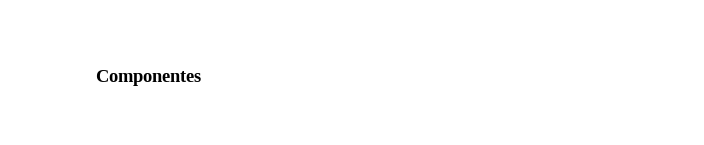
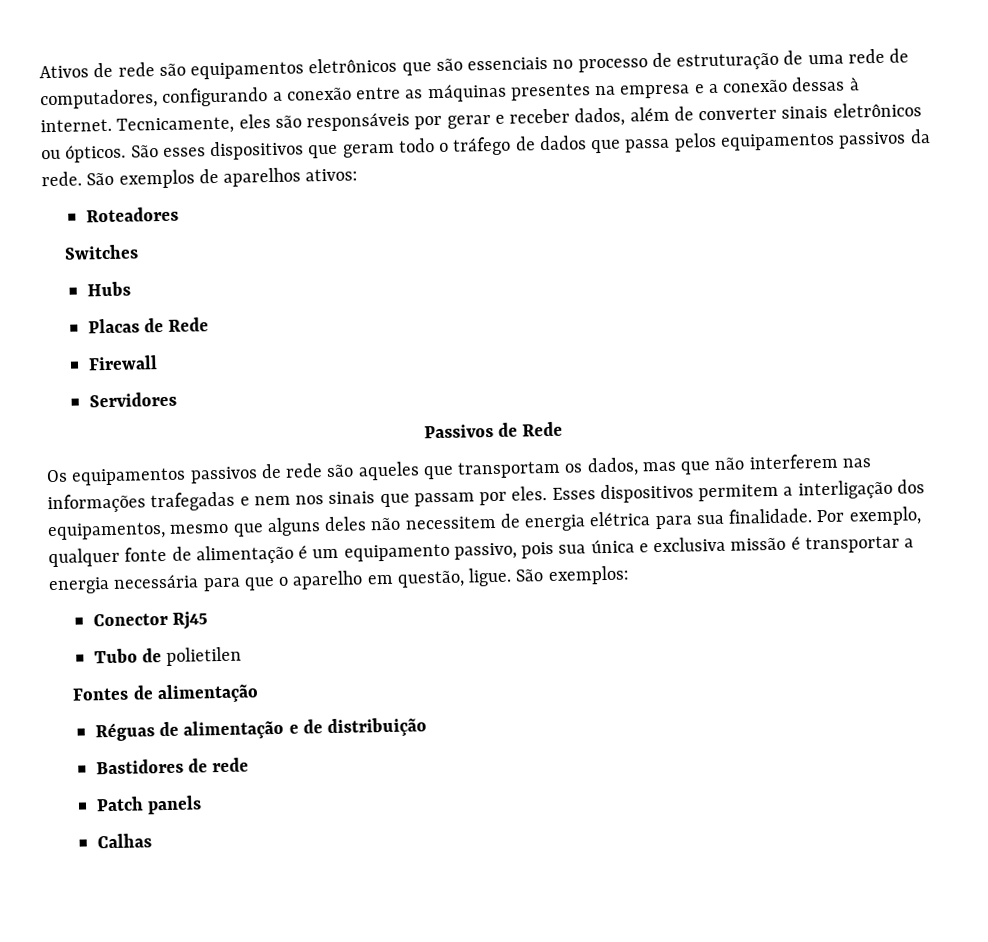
[96,70,201,86] Componentes -> [39,48,910,80] [40,76,860,110] [40,102,922,135] [41,129,931,163] [41,167,359,189] [85,206,179,223] [64,244,140,260] [86,281,131,297] [87,317,210,334] [87,355,158,371] [88,391,177,408] [423,421,564,439] [46,453,871,486] [47,479,925,514] [47,506,922,541] [48,535,915,568] [48,565,630,595] [92,611,209,630] [93,646,243,666] [72,683,259,704] [94,717,428,742] [95,757,250,775] [95,795,203,815] [96,833,152,849] Ativos de rede são equipamentos eletrônicos que são essenciais no processo de estruturação de uma rede de computadores, configurando a conexão entre as máquinas presentes na empresa e a conexão dessas à internet. Tecnicamente, eles são responsáveis por gerar e receber dados, além de converter sinais eletrônicos ou ópticos. São esses dispositivos que geram todo o tráfego de dados que passa pelos equipamentos passivos da rede. São exemplos de aparelhos ativos: // Roteadores // Switches // Hubs // Placas de Rede // Firewall // Servidores // Passivos de Rede // Os equipamentos passivos de rede são aqueles que transportam os dados, mas que não interferem nas informações trafegadas e nem nos sinais que passam por eles. Esses dispositivos permitem a interligação dos equipamentos, mesmo que alguns deles não necessitem de energia elétrica para sua finalidade. Por exemplo, qualquer fonte de alimentação é um equipamento passivo, pois sua única e exclusiva missão é transportar a energia necessária para que o aparelho em questão, ligue. São exemplos: // Conector Rj45 // Tubo de polietilen // Fontes de alimentação // Réguas de alimentação e de distribuição // Bastidores de rede // Patch panels // Calhas

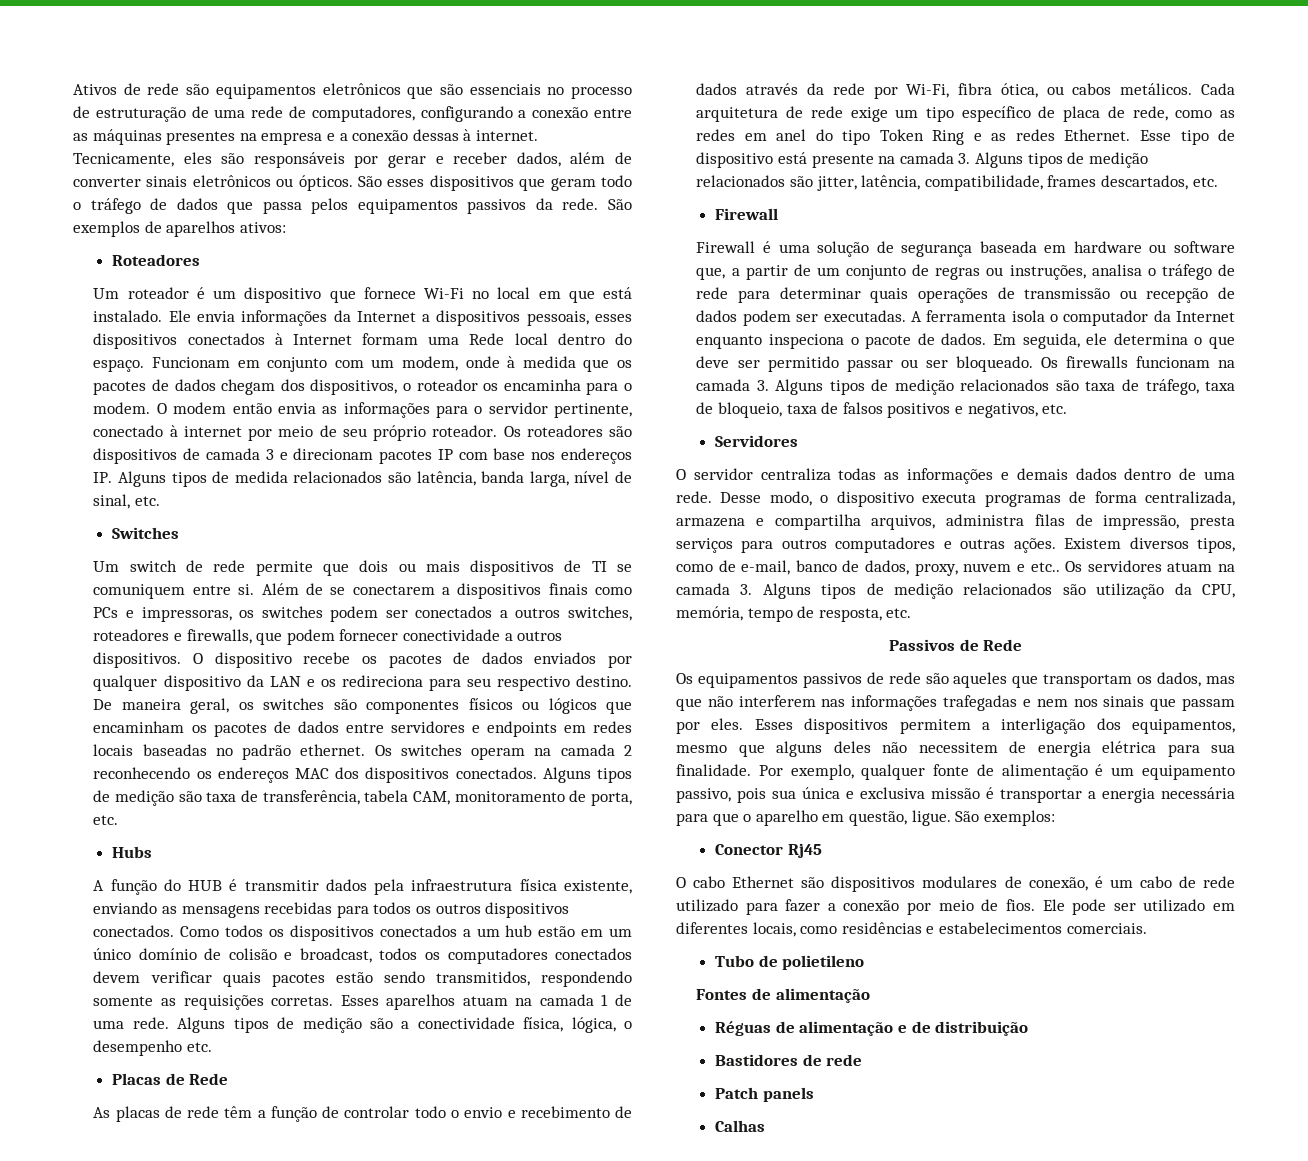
[64,244,140,260] [86,281,131,297] [87,317,210,334] [87,355,158,371] [88,391,177,408] Switches // Hubs // Placas de Rede // Firewall // Servidores -> [93,287,632,303] [93,310,632,326] [93,333,632,349] [93,356,632,372] [93,379,632,395] [93,402,632,418] [93,425,633,441] [93,448,632,464] [93,471,632,487] [93,494,161,509] [112,527,180,539] [93,560,632,576] [93,583,632,599] [93,606,633,622] [93,629,563,645] [93,652,632,668] [93,675,632,691] [93,698,632,714] [93,721,633,737] [93,744,633,760] [93,767,632,783] [93,790,632,806] [93,815,119,825] [112,846,153,858] [93,879,632,895] [93,902,570,918] [93,925,633,941] [93,948,632,964] [93,971,632,987] [93,994,632,1010] [93,1017,632,1033] [93,1040,213,1056] [112,1073,229,1085] [93,1106,632,1122] [696,83,1235,99] [696,106,1235,122] [696,129,1235,145] [696,152,1148,168] [696,175,1218,191] [715,208,779,220] [696,241,1235,257] [696,264,1235,280] [696,287,1235,303] [696,310,1235,326] [696,333,1235,349] [696,356,1235,372] [696,379,1235,395] [696,402,1068,418] [715,435,799,447] [676,468,1235,484] [676,491,1235,507] [676,514,1235,530] [676,537,1235,553] [676,560,1235,576] [676,583,1235,599] [676,606,912,622] Um roteador é um dispositivo que fornece Wi-Fi no local em que está instalado. Ele envia informações da Internet a dispositivos pessoais, esses dispositivos conectados à Internet formam uma Rede local dentro do espaço. Funcionam em conjunto com um modem, onde à medida que os pacotes de dados chegam dos dispositivos, o roteador os encaminha para o modem. O modem então envia as informações para o servidor pertinente, conectado à internet por meio de seu próprio roteador. Os roteadores são dispositivos de camada 3 e direcionam pacotes IP com base nos endereços IP. Alguns tipos de medida relacionados são latência, banda larga, nível de sinal, etc. // Switches // Um switch de rede permite que dois ou mais dispositivos de TI se comuniquem entre si. Além de se conectarem a dispositivos finais como PCs e impressoras, os switches podem ser conectados a outros switches, roteadores e firewalls, que podem fornecer conectividade a outros dispositivos. O dispositivo recebe os pacotes de dados enviados por qualquer dispositivo da LAN e os redireciona para seu respectivo destino. De maneira geral, os switches são componentes físicos ou lógicos que encaminham os pacotes de dados entre servidores e endpoints em redes locais baseadas no padrão ethernet. Os switches operam na camada 2 reconhecendo os endereços MAC dos dispositivos conectados. Alguns tipos de medição são taxa de transferência, tabela CAM, monitoramento de porta, etc. // Hubs // A função do HUB é transmitir dados pela infraestrutura física existente, enviando as mensagens recebidas para todos os outros dispositivos conectados. Como todos os dispositivos conectados a um hub estão em um único domínio de colisão e broadcast, todos os computadores conectados devem verificar quais pacotes estão sendo transmitidos, respondendo somente as requisições corretas. Esses aparelhos atuam na camada 1 de uma rede. Alguns tipos de medição são a conectividade física, lógica, o desempenho etc. // Placas de Rede // As placas de rede têm a função de controlar todo o envio e recebimento de dados através da rede por Wi-Fi, fibra ótica, ou cabos metálicos. Cada arquitetura de rede exige um tipo específico de placa de rede, como as redes em anel do tipo Token Ring e as redes Ethernet. Esse tipo de dispositivo está presente na camada 3. Alguns tipos de medição relacionados são jitter, latência, compatibilidade, frames descartados, etc. // Firewall // Firewall é uma solução de segurança baseada em hardware ou software que, a partir de um conjunto de regras ou instruções, analisa o tráfego de rede para determinar quais operações de transmissão ou recepção de dados podem ser executadas. A ferramenta isola o computador da Internet enquanto inspeciona o pacote de dados. Em seguida, ele determina o que deve ser permitido passar ou ser bloqueado. Os firewalls funcionam na camada 3. Alguns tipos de medição relacionados são taxa de tráfego, taxa de bloqueio, taxa de falsos positivos e negativos, etc. // Servidores // O servidor centraliza todas as informações e demais dados dentro de uma rede. Desse modo, o dispositivo executa programas de forma centralizada, armazena e compartilha arquivos, administra filas de impressão, presta serviços para outros computadores e outras ações. Existem diversos tipos, como de e-mail, banco de dados, proxy, nuvem e etc.. Os servidores atuam na camada 3. Alguns tipos de medição relacionados são utilização da CPU, memória, tempo de resposta, etc.
(209, 620) none -> [676,876,1235,892] [676,899,1235,915] [676,922,1147,937] // O cabo Ethernet são dispositivos modulares de conexão, é um cabo de rede utilizado para fazer a conexão por meio de fios. Ele pode ser utilizado em diferentes locais, como residências e estabelecimentos comerciais.
[166,646,243,666] polietilen -> [782,955,865,970] polietileno

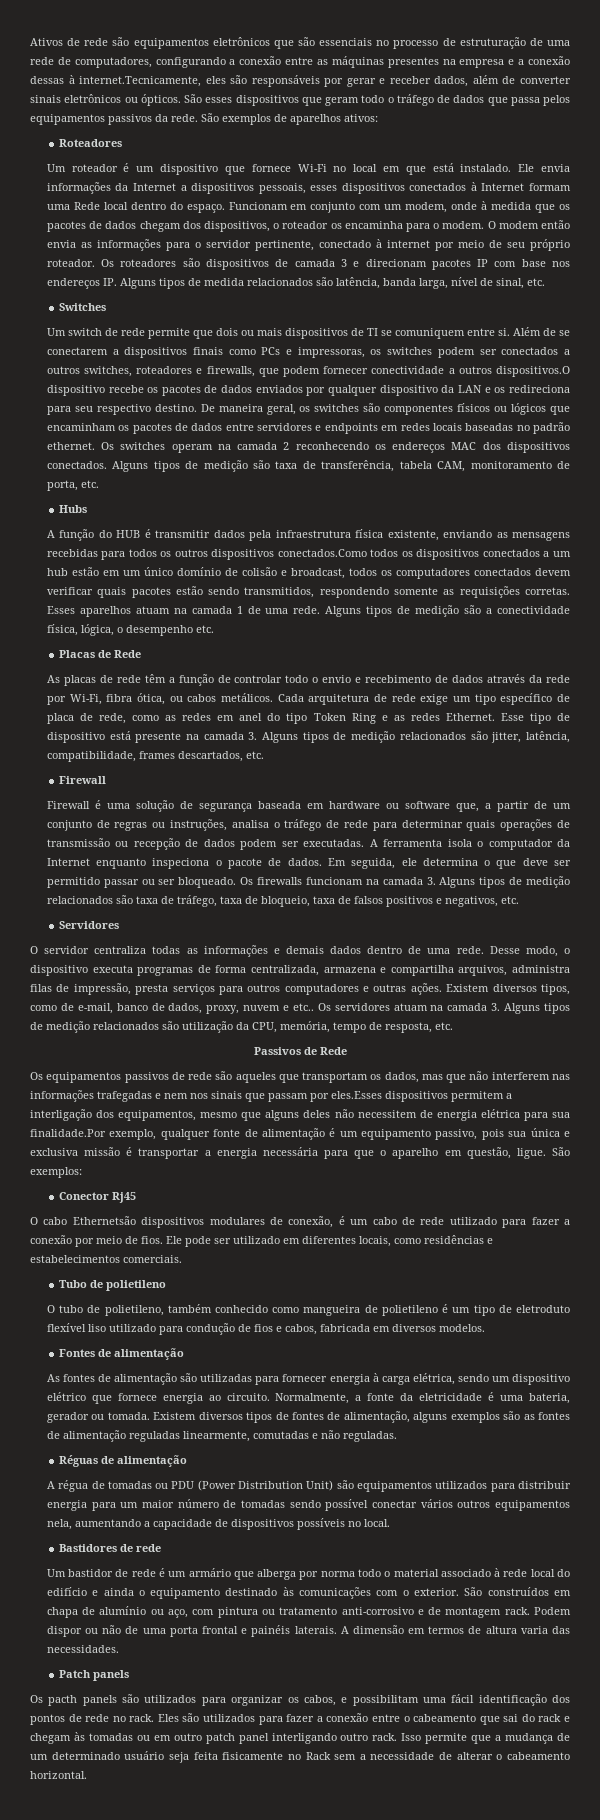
[475,130,538,141] [73,153,174,167] internet. Tecnicamente, -> [79,76,202,87] internet.Tecnicamente,
[93,652,204,668] dispositivos. O -> [496,366,571,377] dispositivos.O
[93,925,220,937] conectados. Como -> [277,549,367,557] conectados.Como
[711,718,793,730] eles. Esses -> [331,1091,382,1099] eles.Esses
[676,764,783,776] finalidade. Por -> [30,1129,106,1137] finalidade.Por
[732,876,825,888] Ethernet são -> [72,1216,136,1225] Ethernetsão
[696,988,870,1003] [715,1021,1029,1036] [715,1054,863,1066] [715,1087,814,1102] [715,1120,766,1132] Fontes de alimentação // Réguas de alimentação e de distribuição // Bastidores de rede // Patch panels // Calhas -> [46,1304,571,1316] [46,1323,485,1335] [58,1348,184,1360] [46,1373,570,1385] [46,1392,571,1404] [46,1411,570,1423] [46,1430,397,1442] [58,1455,187,1467] [46,1480,571,1492] [46,1499,570,1511] [46,1518,390,1530] [58,1544,161,1552] [46,1568,570,1580] [46,1587,571,1599] [46,1606,572,1618] [46,1625,571,1637] [46,1645,119,1653] [58,1670,129,1681] [30,1694,570,1706] [30,1713,570,1725] [30,1732,570,1744] [30,1751,571,1763] [30,1771,87,1779] O tubo de polietileno, também conhecido como mangueira de polietileno é um tipo de eletroduto flexível liso utilizado para condução de fios e cabos, fabricada em diversos modelos. // Fontes de alimentação // As fontes de alimentação são utilizadas para fornecer energia à carga elétrica, sendo um dispositivo elétrico que fornece energia ao circuito. Normalmente, a fonte da eletricidade é uma bateria, gerador ou tomada. Existem diversos tipos de fontes de alimentação, alguns exemplos são as fontes de alimentação reguladas linearmente, comutadas e não reguladas. // Réguas de alimentação // A régua de tomadas ou PDU (Power Distribution Unit) são equipamentos utilizados para distribuir energia para um maior número de tomadas sendo possível conectar vários outros equipamentos nela, aumentando a capacidade de dispositivos possíveis no local. // Bastidores de rede // Um bastidor de rede é um armário que alberga por norma todo o material associado à rede local do edifício e ainda o equipamento destinado às comunicações com o exterior. São construídos em chapa de alumínio ou aço, com pintura ou tratamento anti-corrosivo e de montagem rack. Podem dispor ou não de uma porta frontal e painéis laterais. A dimensão em termos de altura varia das necessidades. // Patch panels // Os pacth panels são utilizados para organizar os cabos, e possibilitam uma fácil identificação dos pontos de rede no rack. Eles são utilizados para fazer a conexão entre o cabeamento que sai do rack e chegam às tomadas ou em outro patch panel interligando outro rack. Isso permite que a mudança de um determinado usuário seja feita fisicamente no Rack sem a necessidade de alterar o cabeamento horizontal.

